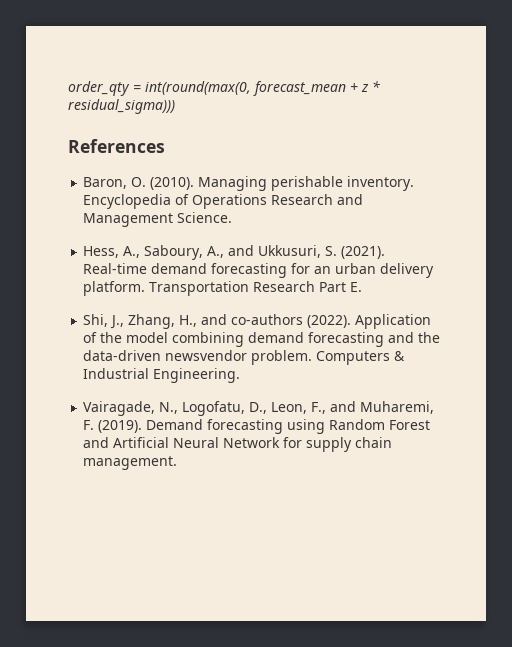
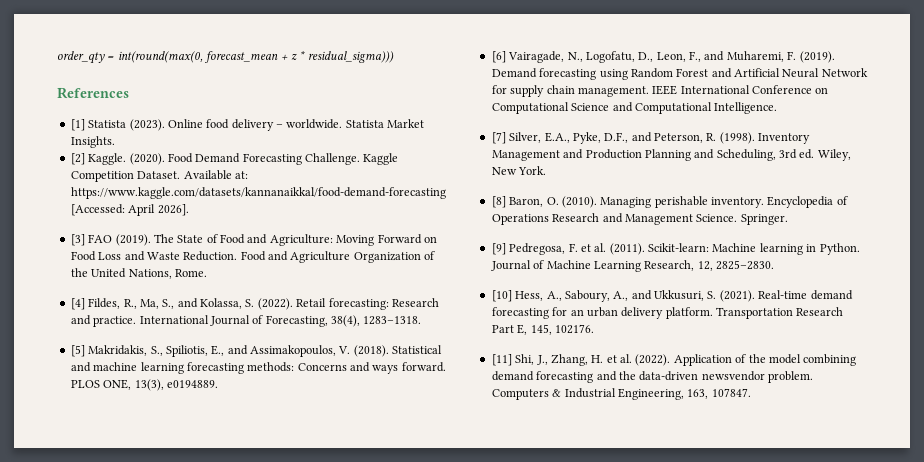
[83,176,415,191] [83,194,364,209] [83,212,233,227] [83,245,386,260] [83,263,435,278] [83,281,363,296] [83,314,432,329] [83,332,441,347] [83,350,406,365] [83,368,241,383] Baron, O. (2010). Managing perishable inventory. Encyclopedia of Operations Research and Management Science. // Hess, A., Saboury, A., and Ukkusuri, S. (2021). Real-time demand forecasting for an urban delivery platform. Transportation Research Part E. // Shi, J., Zhang, H., and co-authors (2022). Application of the model combining demand forecasting and the data-driven newsvendor problem. Computers & Industrial Engineering. // -> [70,119,425,131] [70,136,115,148] [70,153,399,165] [70,170,248,182] [70,187,446,199] [70,204,189,216] [70,234,437,246] [70,251,436,263] [70,268,207,279] [70,298,439,310] [70,315,422,327] [70,345,443,357] [70,362,446,374] [70,379,218,391] [491,51,506,63] [1] Statista (2023). Online food delivery – worldwide. Statista Market Insights. // [2] Kaggle. (2020). Food Demand Forecasting Challenge. Kaggle Competition Dataset. Available at: https://www.kaggle.com/datasets/kannanaikkal/food-demand-forecasting [Accessed: April 2026]. // [3] FAO (2019). The State of Food and Agriculture: Moving Forward on Food Loss and Waste Reduction. Food and Agriculture Organization of the United Nations, Rome. // [4] Fildes, R., Ma, S., and Kolassa, S. (2022). Retail forecasting: Research and practice. International Journal of Forecasting, 38(4), 1283–1318. // [5] Makridakis, S., Spiliotis, E., and Assimakopoulos, V. (2018). Statistical and machine learning forecasting methods: Concerns and ways forward. PLOS ONE, 13(3), e0194889. // [6]
(178, 463) none -> [652,85,829,95] [491,102,778,114] [491,132,811,144] [491,149,851,161] [491,166,547,175] [491,196,848,208] [491,213,788,225] [491,243,860,255] [490,260,774,272] [491,290,853,302] [491,307,844,319] [491,324,594,335] [491,354,857,366] [491,371,813,383] [491,388,751,400] IEEE International Conference on Computational Science and Computational Intelligence. // [7] Silver, E.A., Pyke, D.F., and Peterson, R. (1998). Inventory Management and Production Planning and Scheduling, 3rd ed. Wiley, New York. // [8] Baron, O. (2010). Managing perishable inventory. Encyclopedia of Operations Research and Management Science. Springer. // [9] Pedregosa, F. et al. (2011). Scikit-learn: Machine learning in Python. Journal of Machine Learning Research, 12, 2825–2830. // [10] Hess, A., Saboury, A., and Ukkusuri, S. (2021). Real-time demand forecasting for an urban delivery platform. Transportation Research Part E, 145, 102176. // [11] Shi, J., Zhang, H. et al. (2022). Application of the model combining demand forecasting and the data-driven newsvendor problem. Computers & Industrial Engineering, 163, 107847.

